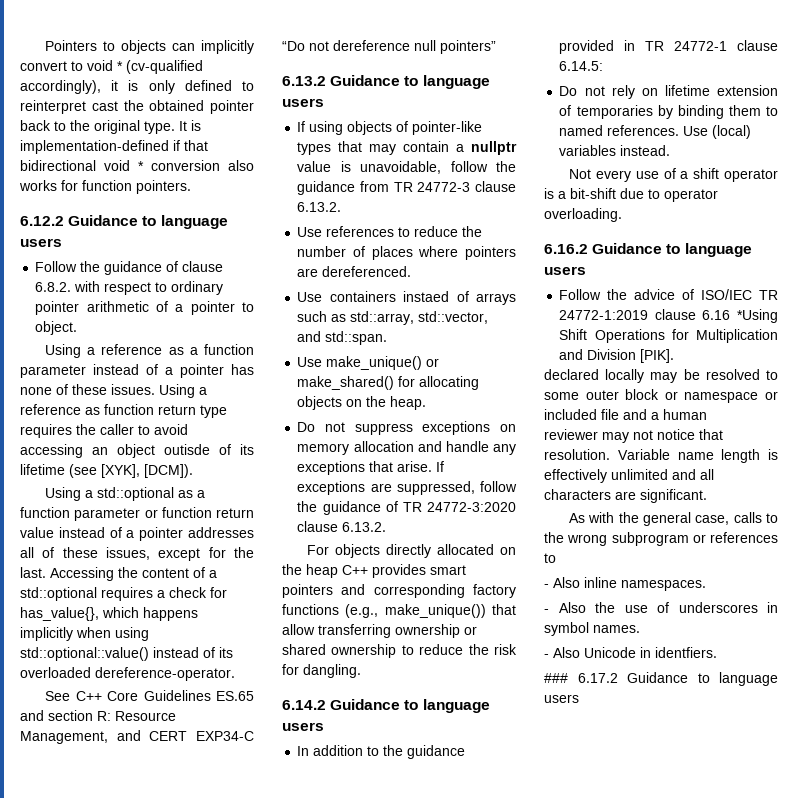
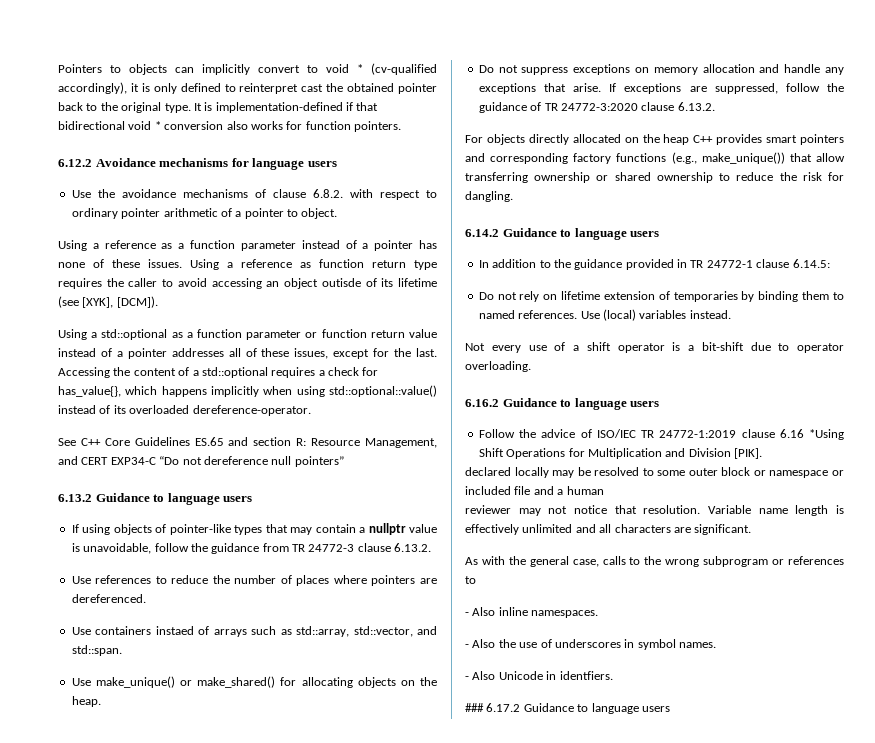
[68,215,228,229] [20,238,62,247] [35,261,163,275] Guidance to language users // Follow the guidance -> [95,158,337,170] [71,189,248,198] Avoidance mechanisms for language users // Use the avoidance mechanisms

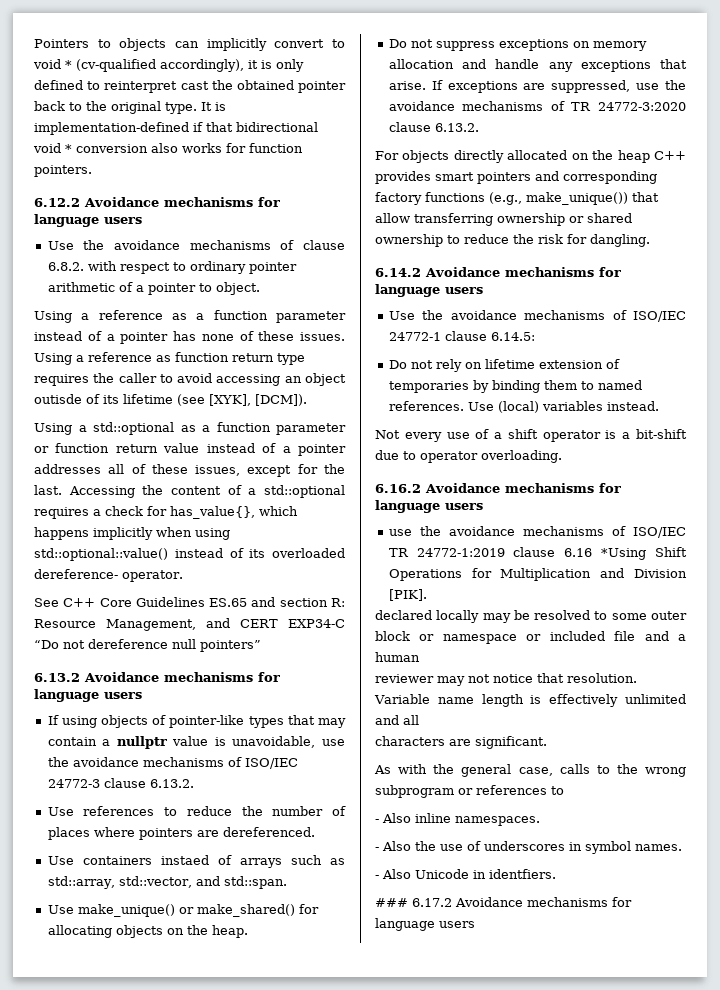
[192,405,311,416] dereference-operator. -> [34,569,183,582] dereference- operator.
[95,493,165,502] Guidance to -> [84,672,280,682] Avoidance mechanisms for
[154,543,305,554] follow the guidance from TR -> [322,739,345,746] [47,757,298,769] use the avoidance mechanisms of ISO/IEC
[785,83,844,92] [478,102,527,113] follow the guidance -> [636,80,686,90] [388,101,544,111] use the avoidance mechanisms
[502,228,660,240] [478,259,704,270] Guidance to language users // In addition to the guidance provided in TR -> [425,267,621,277] [375,284,483,297] [388,310,686,322] Avoidance mechanisms for language users // Use the avoidance mechanisms of ISO/IEC
[502,398,660,410] [478,429,576,438] Guidance to language users // Follow the advice -> [425,483,621,493] [375,500,483,513] [388,526,604,536] Avoidance mechanisms for language users // use the avoidance mechanisms
(612, 528) none -> (419, 720) //
[523,703,589,712] Guidance to -> [455,897,632,907] Avoidance mechanisms for

